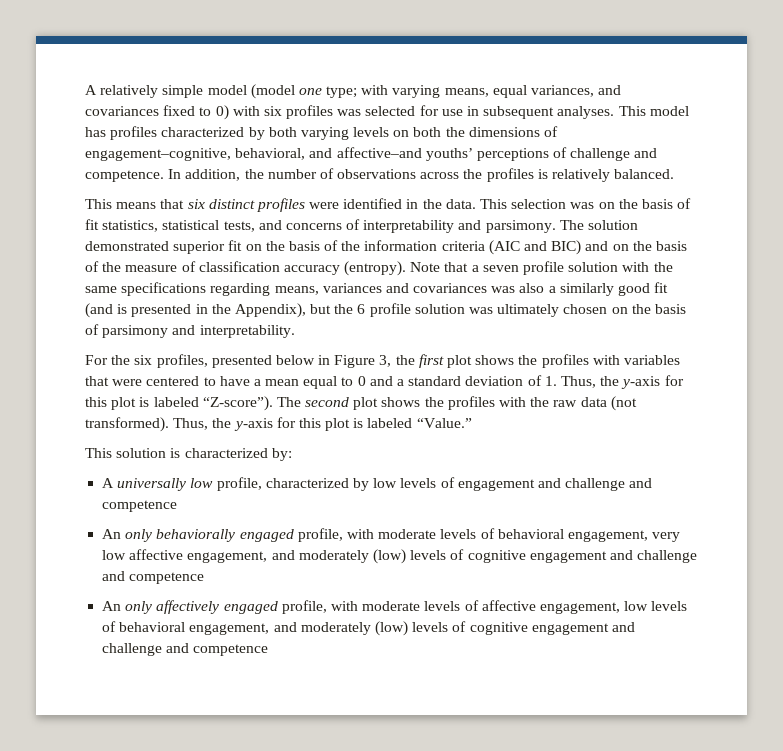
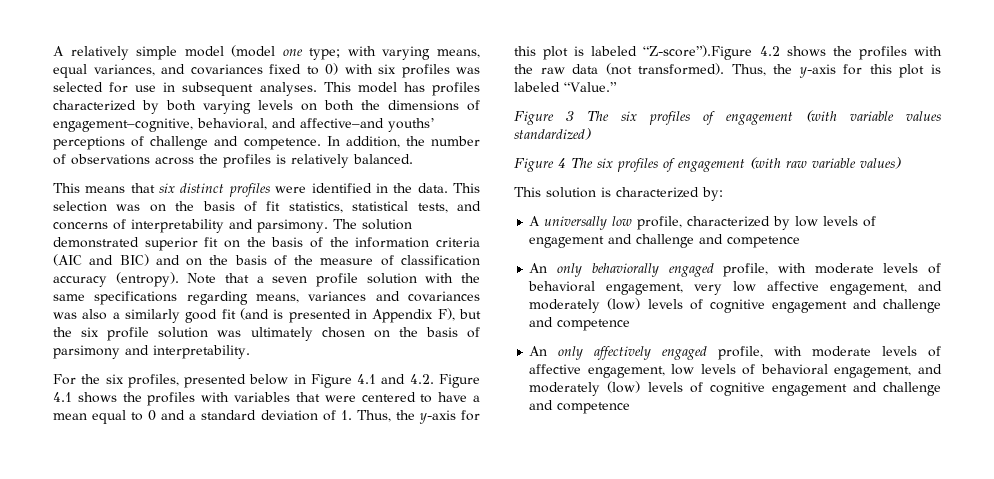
[211,303,306,318] the Appendix), -> [372,308,455,323] Appendix F),
[357,304,366,314] 6 -> [81,327,100,337] six
[379,354,473,368] 3, the first plot -> [357,374,480,388] [53,392,72,402] 4.1 and 4.2. Figure 4.1
[202,396,379,411] “Z-score”). The second plot -> [643,45,780,60] “Z-score”).Figure 4.2
(472, 423) none -> [514,110,941,125] [514,128,591,140] [514,157,901,172] // Figure 3 The six profiles of engagement (with variable values standardized) // Figure 4 The six profiles of engagement (with raw variable values)

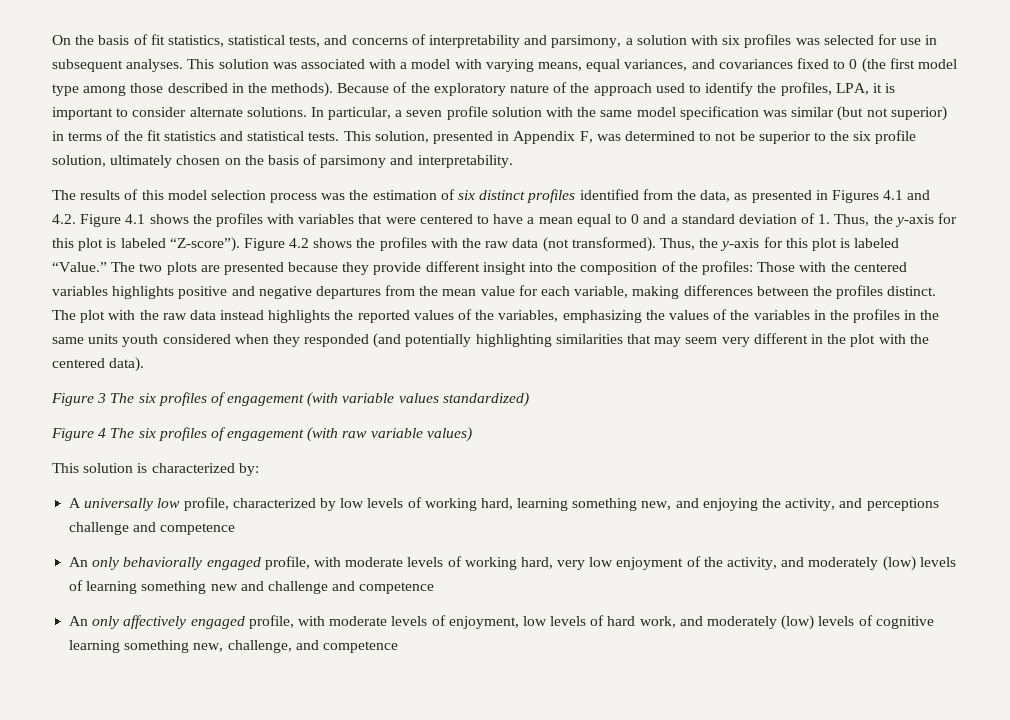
[53,45,480,60] [53,63,480,78] [53,82,480,96] [53,100,480,114] [53,118,435,132] [53,136,480,150] [53,154,413,168] [53,183,481,197] [53,201,166,212] A relatively simple model (model one type; with varying means, equal variances, and covariances fixed to 0) with six profiles was selected for use in subsequent analyses. This model has profiles characterized by both varying levels on both the dimensions of engagement–cognitive, behavioral, and affective–and youths’ perceptions of challenge and competence. In addition, the number of observations across the profiles is relatively balanced. // This means that six distinct profiles were identified in the data. This selection was on -> [52,35,71,45] On
[257,219,412,233] [53,237,481,251] [53,254,480,266] [53,272,249,287] parsimony. The solution demonstrated superior fit on the basis of the information criteria (AIC and BIC) and on the basis of the measure of classification accuracy (entropy). Note that -> [551,34,938,48] [52,58,957,73] [52,82,896,97] [52,107,392,120] parsimony, a solution with six profiles was selected for use in subsequent analyses. This solution was associated with a model with varying means, equal variances, and covariances fixed to 0 (the first model type among those described in the methods). Because of the exploratory nature of the approach used to identify the profiles, LPA, it is important to consider alternate solutions. In particular,
[94,291,480,305] [53,308,481,323] specifications regarding means, variances and covariances was also a similarly good fit (and is presented in Appendix F), but -> [636,106,947,121] [52,130,826,144] model specification was similar (but not superior) in terms of the fit statistics and statistical tests. This solution, presented in Appendix F, was determined to not be superior to
[158,327,242,338] solution was -> [52,155,106,167] solution,
[53,374,352,388] For the six profiles, presented below in Figure -> [52,189,879,203] The results of this model selection process was the estimation of six distinct profiles identified from the data, as presented in Figures
[643,45,753,60] “Z-score”).Figure -> [169,237,285,252] “Z-score”). Figure
(617, 87) none -> [111,261,907,275] [52,285,937,299] [52,309,940,323] [52,333,929,348] [52,357,145,372] The two plots are presented because they provide different insight into the composition of the profiles: Those with the centered variables highlights positive and negative departures from the mean value for each variable, making differences between the profiles distinct. The plot with the raw data instead highlights the reported values of the variables, emphasizing the values of the variables in the profiles in the same units youth considered when they responded (and potentially highlighting similarities that may seem very different in the plot with the centered data).
[529,234,633,248] engagement and -> [424,498,939,511] working hard, learning something new, and enjoying the activity, and perceptions
[528,281,942,295] [529,298,847,313] behavioral engagement, very low affective engagement, and moderately (low) levels of cognitive engagement -> [464,556,956,571] [69,580,238,594] working hard, very low enjoyment of the activity, and moderately (low) levels of learning something new
[529,364,942,378] [529,381,941,396] affective engagement, low levels of behavioral engagement, and moderately (low) levels of cognitive engagement and challenge -> [448,615,934,630] [69,640,292,653] enjoyment, low levels of hard work, and moderately (low) levels of cognitive learning something new, challenge,

